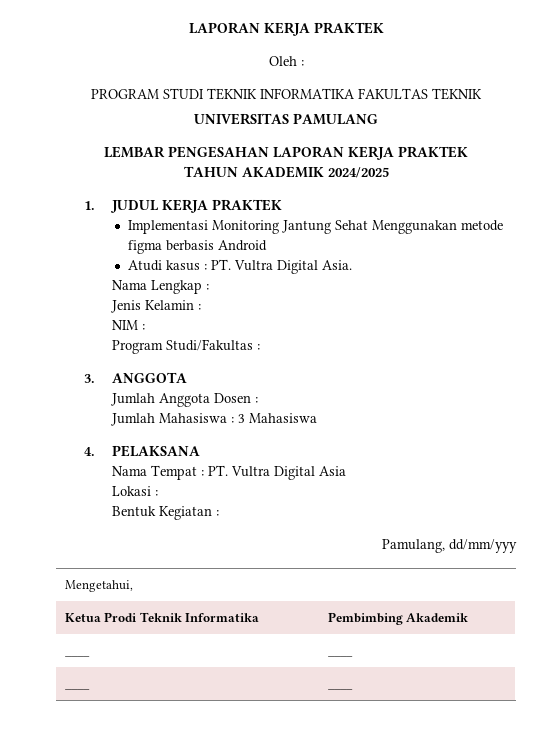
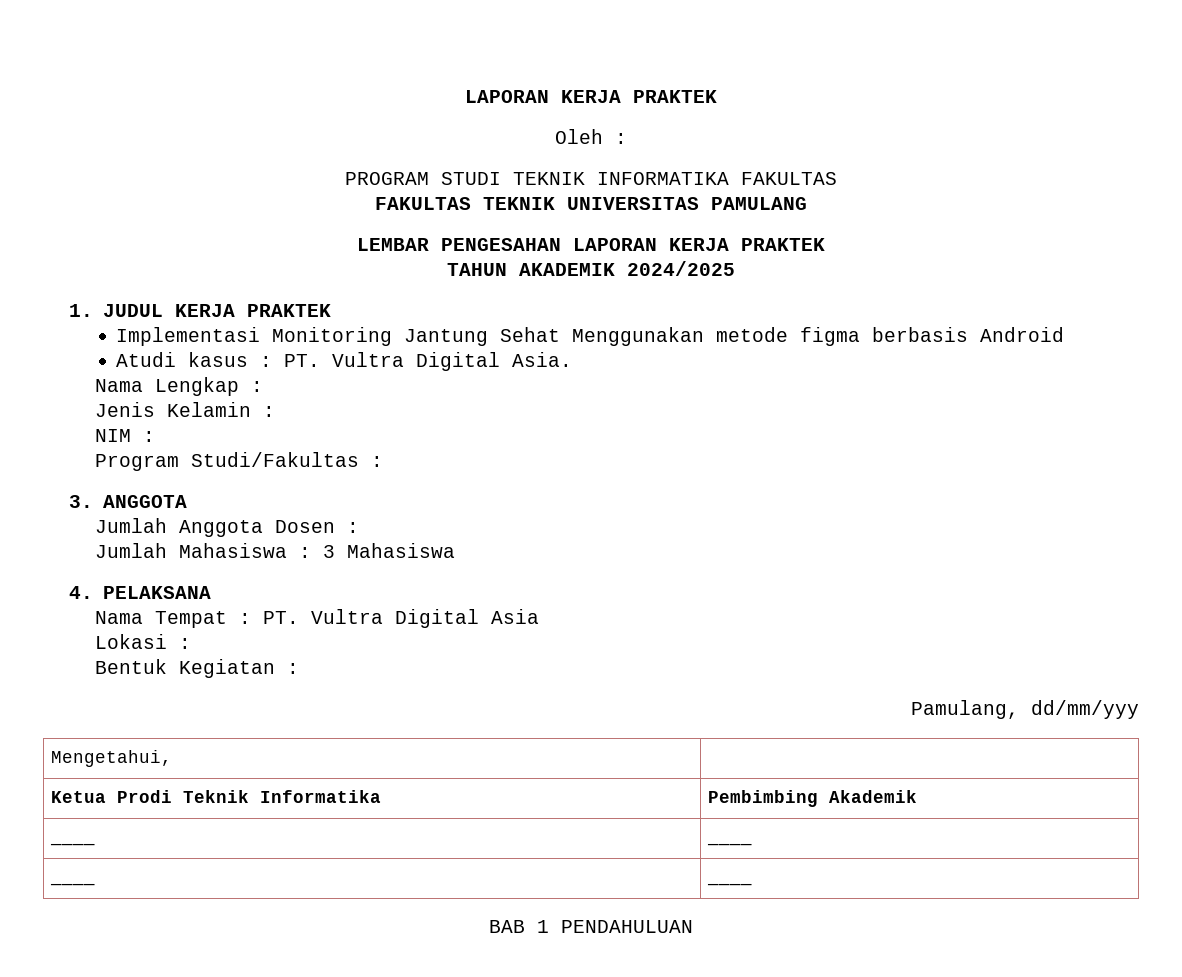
[432,88,482,100] TEKNIK // -> [375,197,555,210] // FAKULTAS TEKNIK
(353, 689) none -> [489,920,693,933] // BAB 1 PENDAHULUAN

